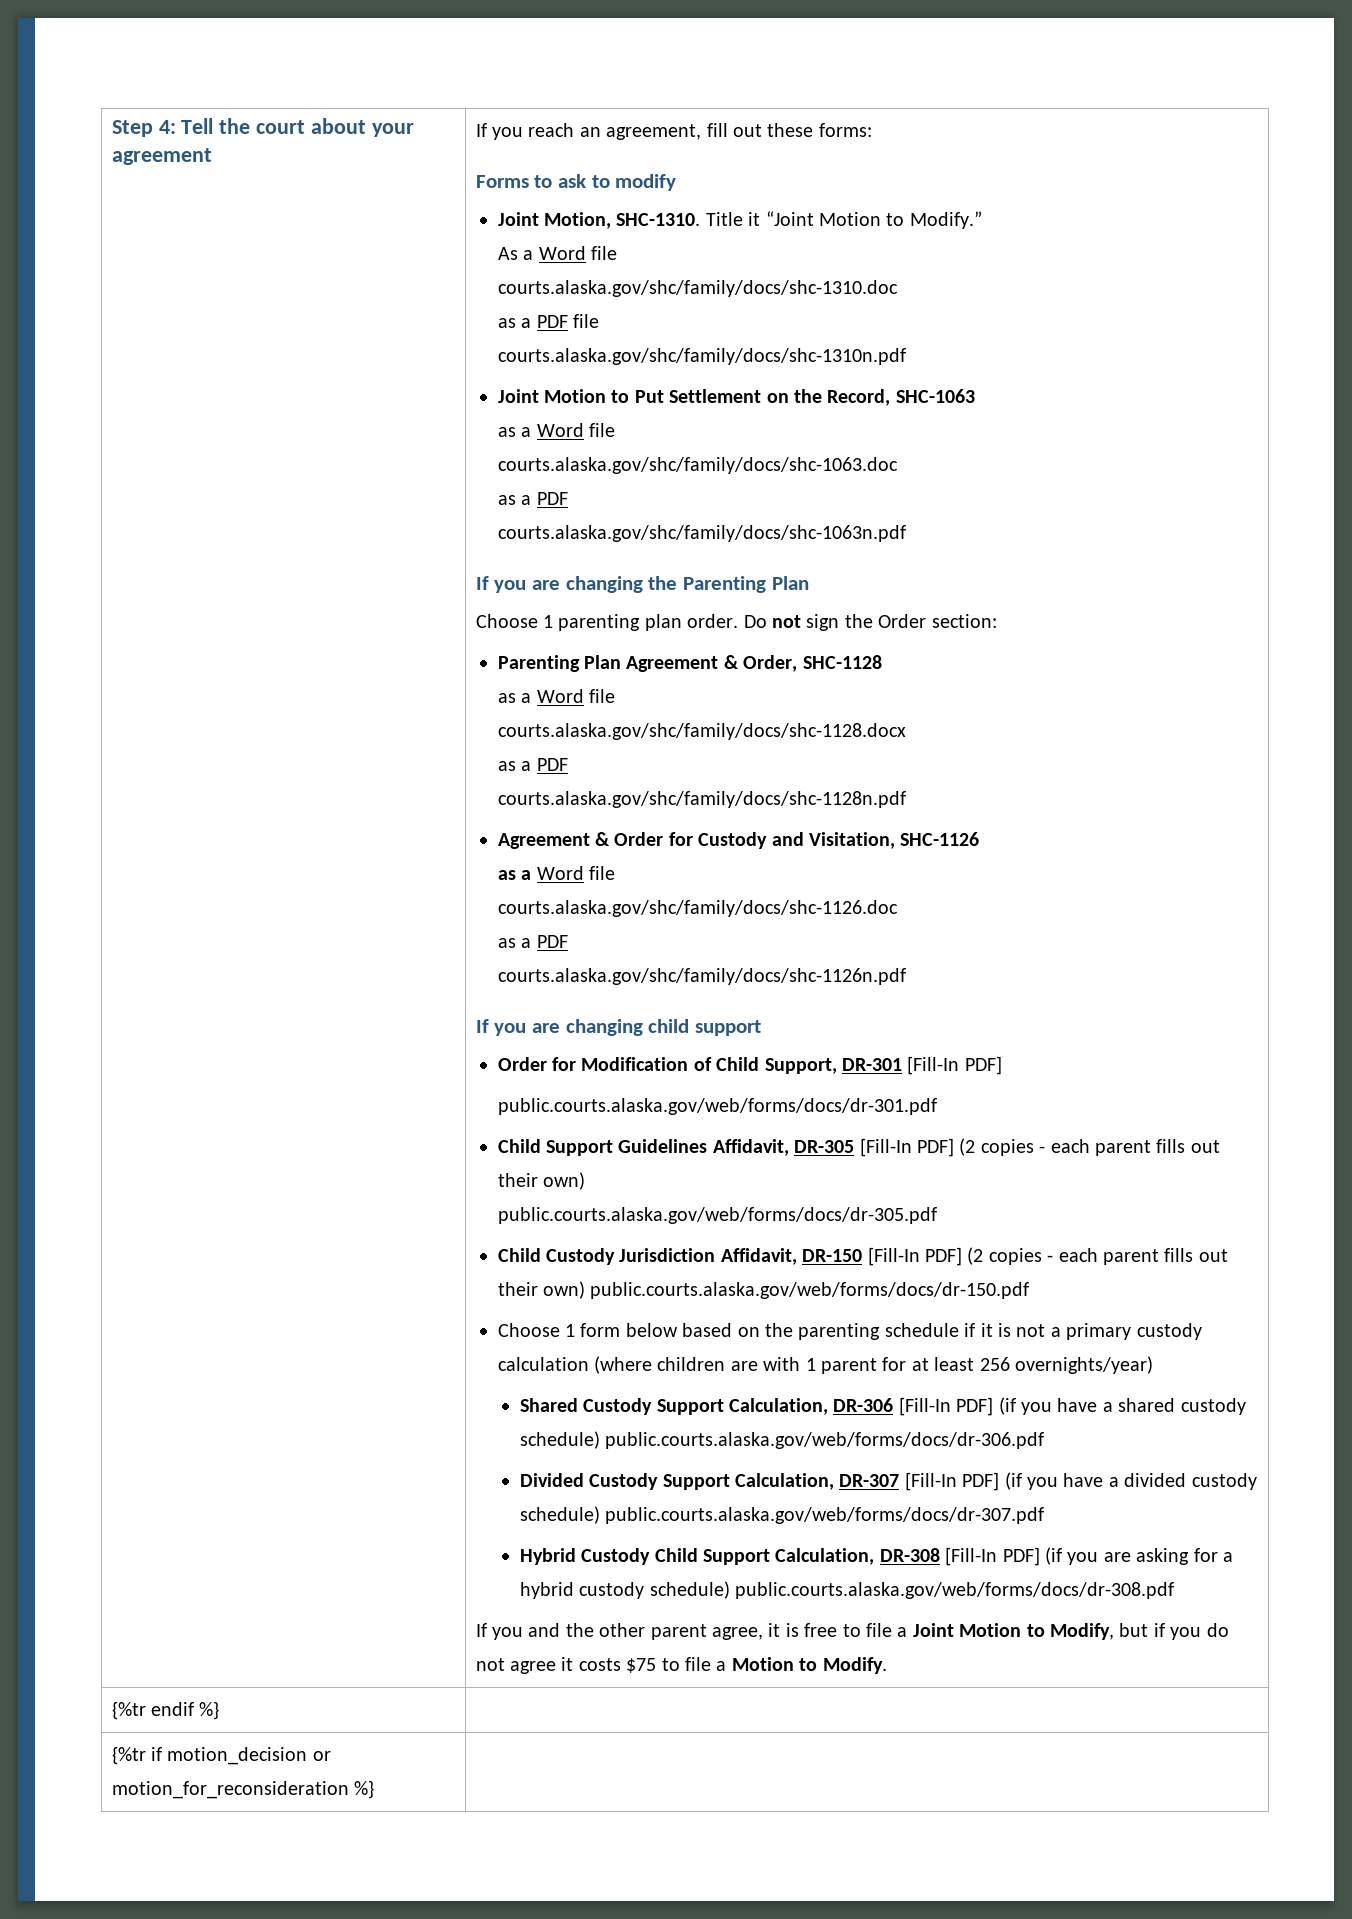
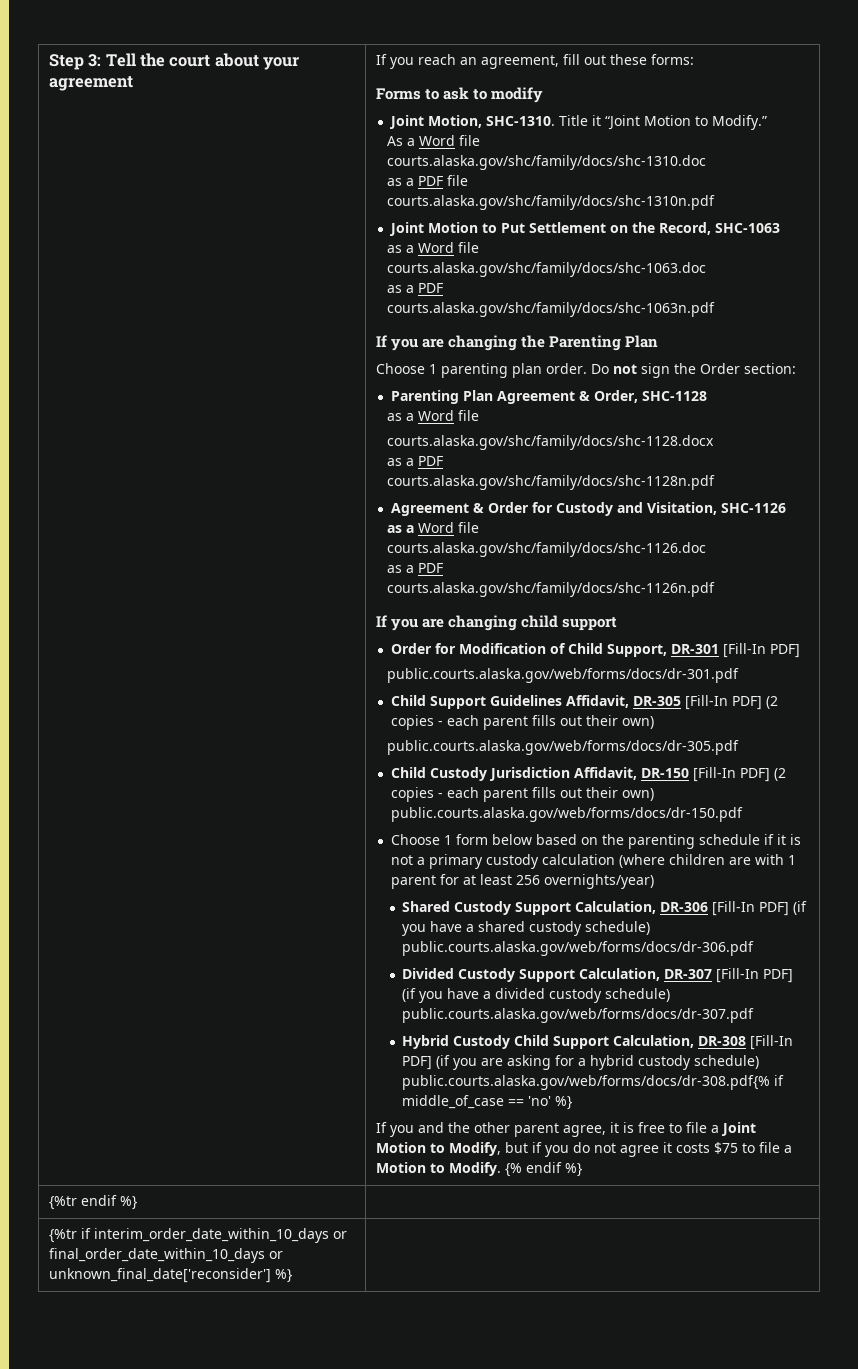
[158,120,176,134] 4: -> [88,54,102,67] 3:
[735,1582,1175,1599] public.courts.alaska.gov/web/forms/docs/dr-308.pdf -> [402,1075,785,1090] [402,1095,573,1110] public.courts.alaska.gov/web/forms/docs/dr-308.pdf{% if middle_of_case == 'no' %}
(887, 1665) none -> [504,1162,582,1177] {% endif %}
[167,1747,331,1765] [111,1781,349,1799] motion_decision or motion_for_reconsideration -> [93,1228,347,1243] [48,1248,283,1263] [48,1268,271,1283] interim_order_date_within_10_days or final_order_date_within_10_days or unknown_final_date['reconsider']

